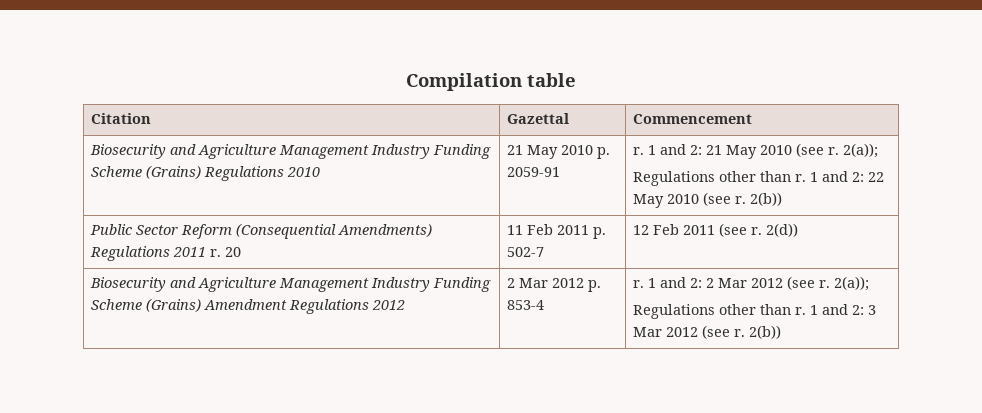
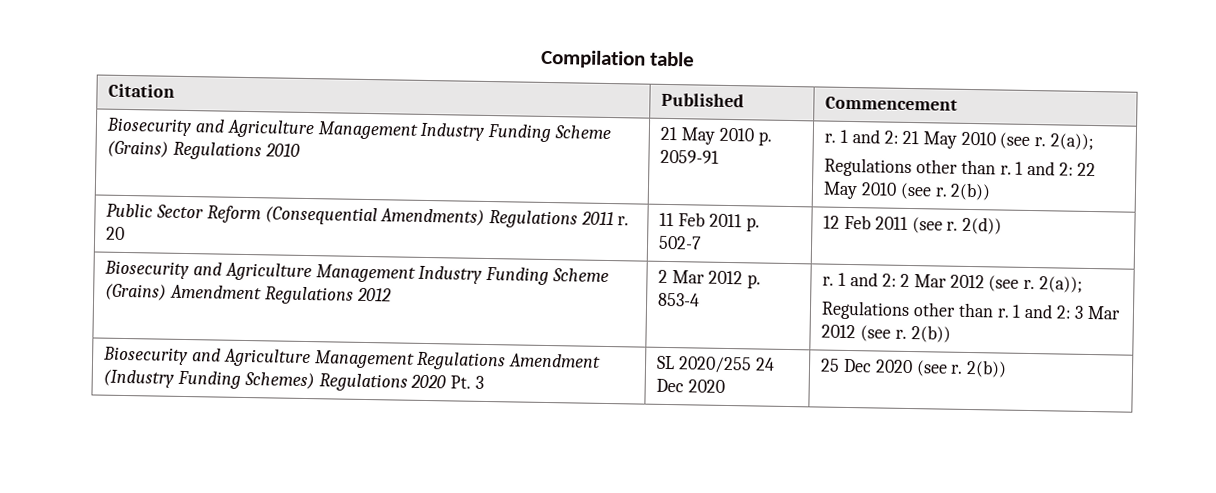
[507,113,570,124] Gazettal -> [661,92,745,108] Published
(782, 332) none -> [102,346,602,371] [103,369,484,392] [656,355,775,374] [656,378,726,393] [820,358,1008,378] // Biosecurity and Agriculture Management Regulations Amendment (Industry Funding Schemes) Regulations 2020 Pt. 3 | SL 2020/255 24 Dec 2020 | 25 Dec 2020 (see r. 2(b))

